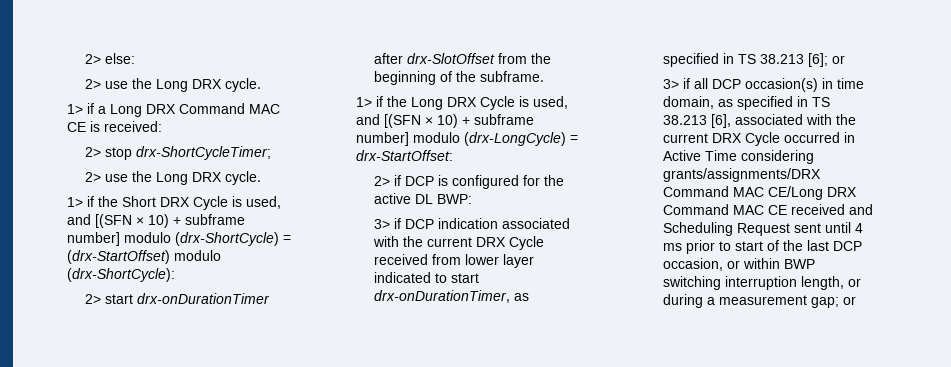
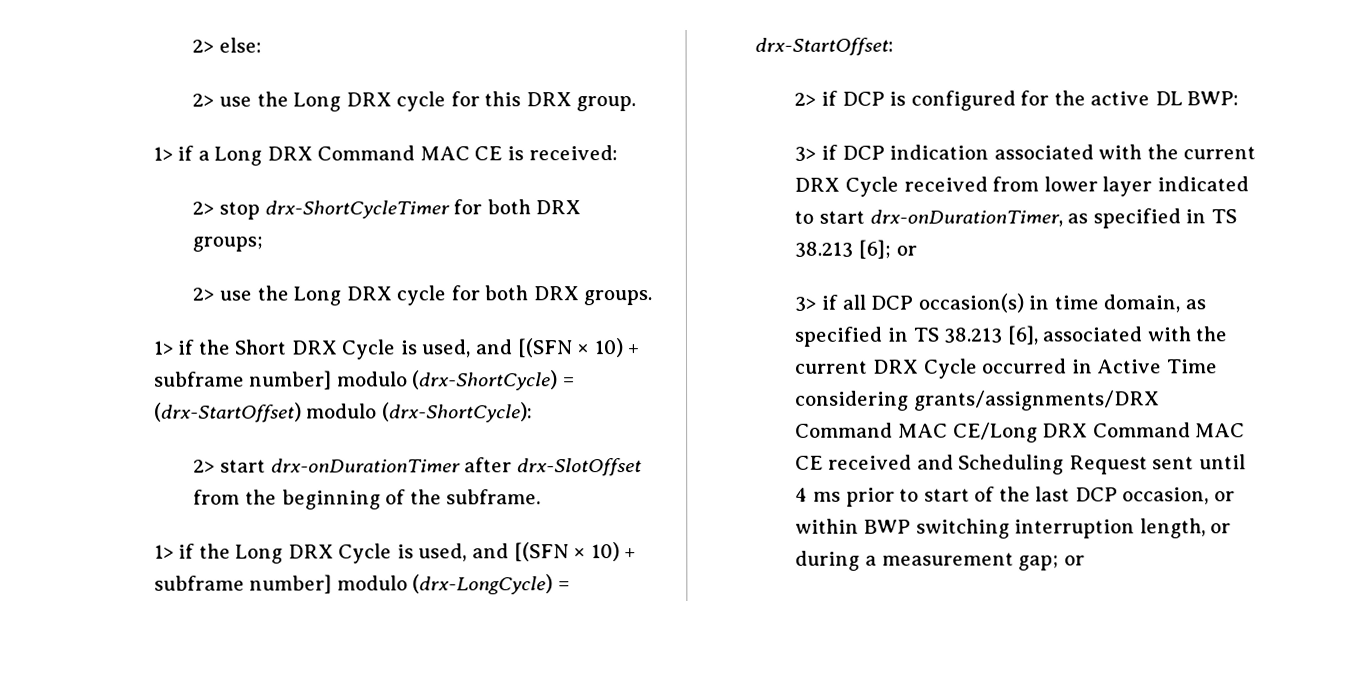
[224,78,261,92] cycle. -> [396,91,637,112] cycle for this DRX group.
[135,146,271,160] [84,171,261,185] drx-ShortCycleTimer; // 2> use the Long DRX cycle. -> [264,199,582,219] [192,236,264,252] [192,285,653,306] drx-ShortCycleTimer for both DRX groups; // 2> use the Long DRX cycle for both DRX groups.

